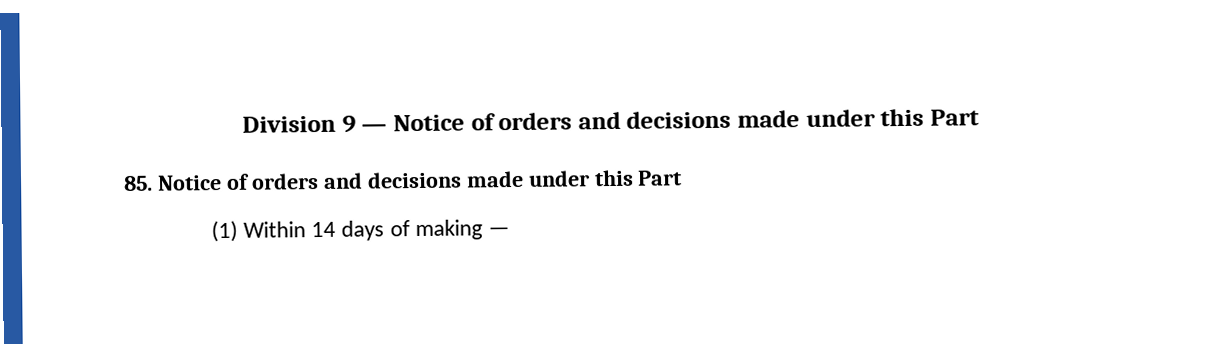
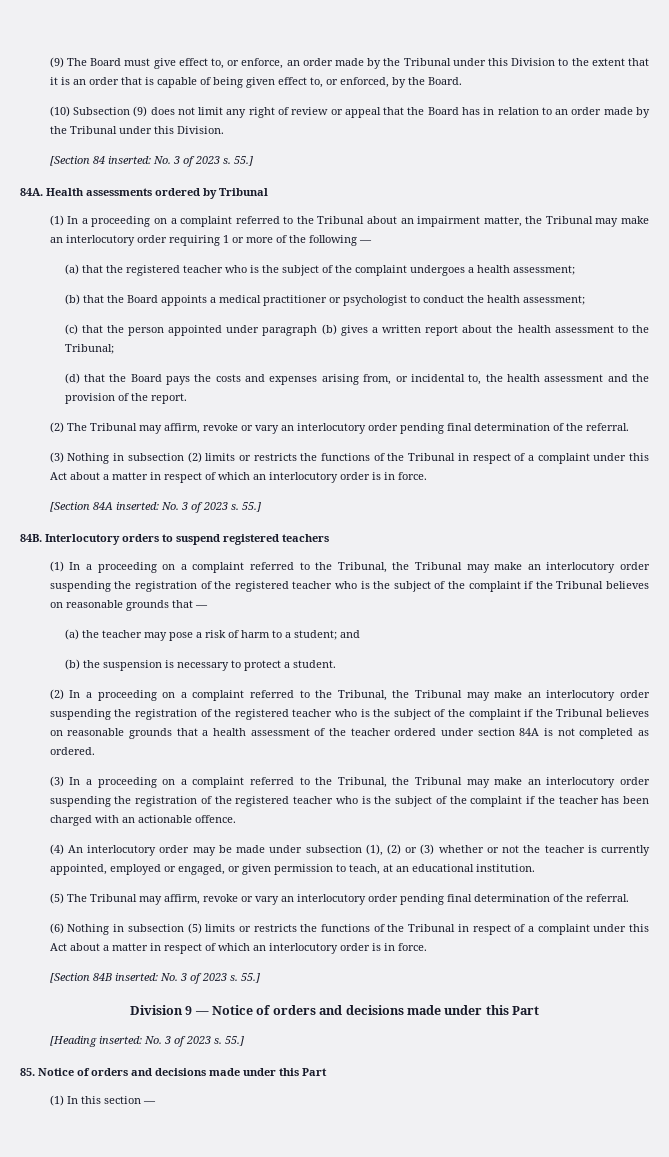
(242, 124) none -> [49,57,649,69] [49,77,462,88] [49,106,651,118] [49,126,224,134] [49,156,253,167] [20,188,268,199] [49,215,649,227] [49,235,372,246] [64,264,575,276] [64,294,585,306] [64,324,650,336] [64,344,114,354] [64,373,650,385] [64,393,187,404] [49,422,629,434] [49,452,649,464] [49,472,427,483] [49,502,261,513] [20,534,329,545] [49,561,650,573] [49,581,649,592] [49,600,208,611] [64,629,360,641] [64,659,336,671] [49,689,650,701] [49,709,649,720] [49,728,649,739] [49,747,95,755] [49,776,650,788] [49,796,649,807] [49,815,236,826] [49,844,651,856] [49,864,535,875] [49,893,629,905] [49,923,649,935] [49,943,427,954] [49,973,260,984] (9) The Board must give effect to, or enforce, an order made by the Tribunal under this Division to the extent that it is an order that is capable of being given effect to, or enforced, by the Board. // (10) Subsection (9) does not limit any right of review or appeal that the Board has in relation to an order made by the Tribunal under this Division. // [Section 84 inserted: No. 3 of 2023 s. 55.] // 84A. Health assessments ordered by Tribunal // (1) In a proceeding on a complaint referred to the Tribunal about an impairment matter, the Tribunal may make an interlocutory order requiring 1 or more of the following — // (a) that the registered teacher who is the subject of the complaint undergoes a health assessment; // (b) that the Board appoints a medical practitioner or psychologist to conduct the health assessment; // (c) that the person appointed under paragraph (b) gives a written report about the health assessment to the Tribunal; // (d) that the Board pays the costs and expenses arising from, or incidental to, the health assessment and the provision of the report. // (2) The Tribunal may affirm, revoke or vary an interlocutory order pending final determination of the referral. // (3) Nothing in subsection (2) limits or restricts the functions of the Tribunal in respect of a complaint under this Act about a matter in respect of which an interlocutory order is in force. // [Section 84A inserted: No. 3 of 2023 s. 55.] // 84B. Interlocutory orders to suspend registered teachers // (1) In a proceeding on a complaint referred to the Tribunal, the Tribunal may make an interlocutory order suspending the registration of the registered teacher who is the subject of the complaint if the Tribunal believes on reasonable grounds that — // (a) the teacher may pose a risk of harm to a student; and // (b) the suspension is necessary to protect a student. // (2) In a proceeding on a complaint referred to the Tribunal, the Tribunal may make an interlocutory order suspending the registration of the registered teacher who is the subject of the complaint if the Tribunal believes on reasonable grounds that a health assessment of the teacher ordered under section 84A is not completed as ordered. // (3) In a proceeding on a complaint referred to the Tribunal, the Tribunal may make an interlocutory order suspending the registration of the registered teacher who is the subject of the complaint if the teacher has been charged with an actionable offence. // (4) An interlocutory order may be made under subsection (1), (2) or (3) whether or not the teacher is currently appointed, employed or engaged, or given permission to teach, at an educational institution. // (5) The Tribunal may affirm, revoke or vary an interlocutory order pending final determination of the referral. // (6) Nothing in subsection (5) limits or restricts the functions of the Tribunal in respect of a complaint under this Act about a matter in respect of which an interlocutory order is in force. // [Section 84B inserted: No. 3 of 2023 s. 55.] //
(980, 117) none -> [49,1036,244,1047] // [Heading inserted: No. 3 of 2023 s. 55.]
[242,219,483,241] Within 14 days of making -> [66,1096,141,1104] In this section

